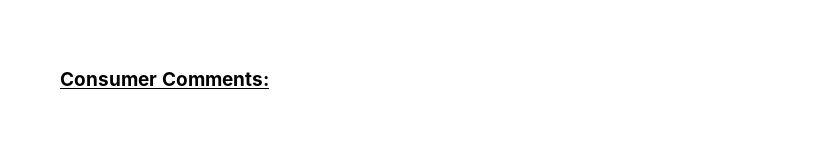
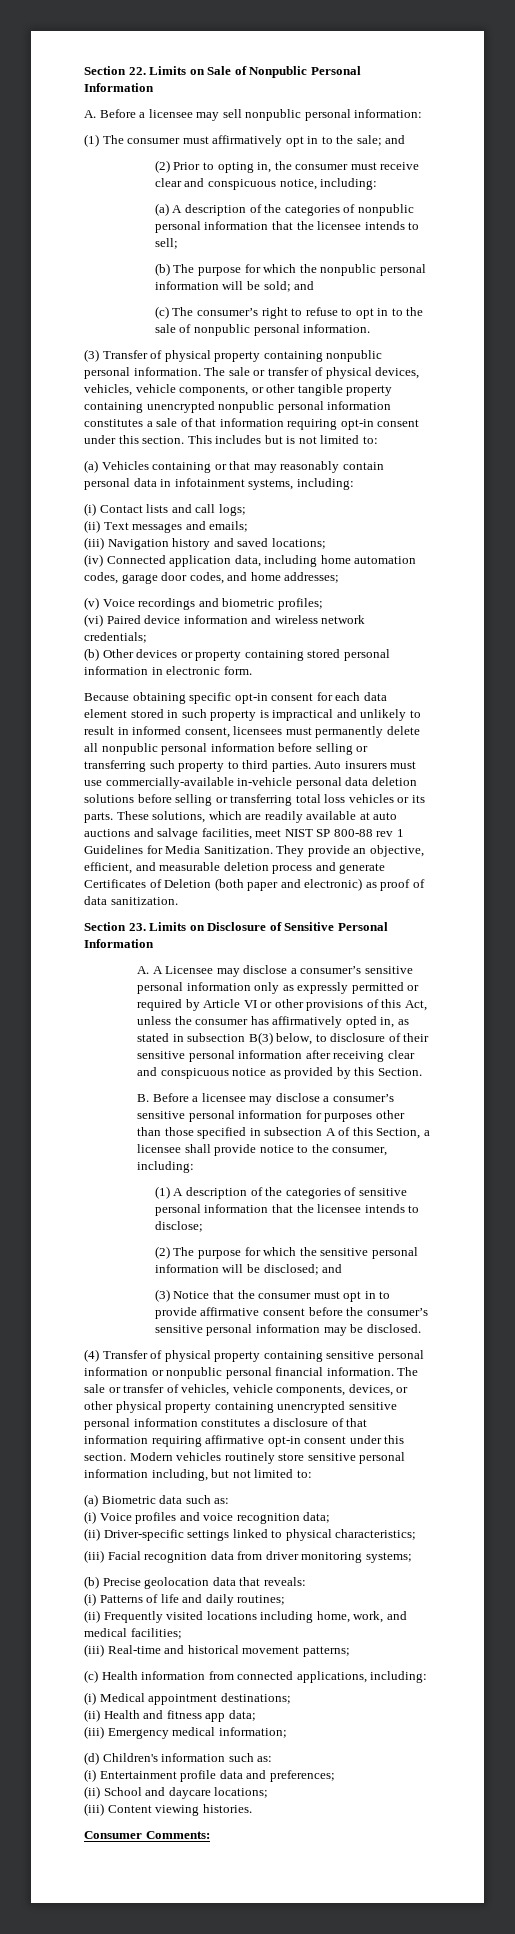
(60, 79) none -> [84,66,361,78] [84,83,154,92] [84,109,423,121] [84,134,406,147] [154,160,420,173] [154,178,378,190] [154,203,414,216] [154,221,420,233] [154,238,178,249] [154,263,426,276] [154,281,315,292] [154,306,424,319] [154,324,371,336] [84,349,383,362] [84,367,420,379] [84,384,393,396] [84,401,392,413] [84,418,420,430] [84,435,378,444] [84,460,384,473] [84,478,354,490] [84,503,246,516] [84,520,249,533] [84,537,326,550] [84,554,417,567] [84,572,340,584] [84,597,323,610] [84,614,366,627] [84,632,147,643] [84,648,390,661] [84,666,252,675] [84,692,387,704] [84,709,421,721] [84,726,420,738] [84,743,369,755] [84,760,417,772] [84,777,417,789] [84,794,425,806] [84,811,398,823] [84,828,404,840] [84,845,424,857] [84,862,386,874] [84,878,425,891] [84,896,178,905] [84,922,388,931] [84,939,154,948] [137,965,413,977] [137,982,420,994] [137,999,427,1011] [137,1016,409,1028] [137,1032,430,1045] [137,1050,415,1062] [137,1067,422,1079] [137,1093,394,1105] [137,1110,405,1122] [137,1127,430,1139] [137,1144,388,1156] [137,1161,195,1173] [154,1186,407,1199] [154,1204,420,1216] [154,1221,203,1232] [154,1246,418,1259] [154,1264,343,1275] [154,1289,391,1302] [154,1307,428,1319] [154,1324,421,1336] [84,1349,424,1362] [84,1367,419,1379] [84,1384,409,1396] [84,1401,397,1413] [84,1418,368,1430] [84,1435,405,1447] [84,1452,406,1464] [84,1469,312,1481] [84,1494,230,1507] [84,1511,331,1524] [84,1528,417,1541] [84,1550,412,1563] [84,1576,306,1589] [84,1593,286,1606] [84,1610,407,1623] [84,1628,182,1639] [84,1644,350,1657] [84,1670,428,1683] [84,1692,291,1705] [84,1709,256,1722] [84,1726,287,1739] [84,1752,273,1765] [84,1769,335,1782] [84,1786,269,1799] [84,1803,252,1816] Section 22. Limits on Sale of Nonpublic Personal Information // A. Before a licensee may sell nonpublic personal information: // (1) The consumer must affirmatively opt in to the sale; and // (2) Prior to opting in, the consumer must receive clear and conspicuous notice, including: // (a) A description of the categories of nonpublic personal information that the licensee intends to sell; // (b) The purpose for which the nonpublic personal information will be sold; and // (c) The consumer’s right to refuse to opt in to the sale of nonpublic personal information. // (3) Transfer of physical property containing nonpublic personal information. The sale or transfer of physical devices, vehicles, vehicle components, or other tangible property containing unencrypted nonpublic personal information constitutes a sale of that information requiring opt-in consent under this section. This includes but is not limited to: // (a) Vehicles containing or that may reasonably contain personal data in infotainment systems, including: // (i) Contact lists and call logs; // (ii) Text messages and emails; // (iii) Navigation history and saved locations; // (iv) Connected application data, including home automation codes, garage door codes, and home addresses; // (v) Voice recordings and biometric profiles; // (vi) Paired device information and wireless network credentials; // (b) Other devices or property containing stored personal information in electronic form. // Because obtaining specific opt-in consent for each data element stored in such property is impractical and unlikely to result in informed consent, licensees must permanently delete all nonpublic personal information before selling or transferring such property to third parties. Auto insurers must use commercially-available in-vehicle personal data deletion solutions before selling or transferring total loss vehicles or its parts. These solutions, which are readily available at auto auctions and salvage facilities, meet NIST SP 800-88 rev 1 Guidelines for Media Sanitization. They provide an objective, efficient, and measurable deletion process and generate Certificates of Deletion (both paper and electronic) as proof of data sanitization. // Section 23. Limits on Disclosure of Sensitive Personal Information // A. A Licensee may disclose a consumer’s sensitive personal information only as expressly permitted or required by Article VI or other provisions of this Act, unless the consumer has affirmatively opted in, as stated in subsection B(3) below, to disclosure of their sensitive personal information after receiving clear and conspicuous notice as provided by this Section. // B. Before a licensee may disclose a consumer’s sensitive personal information for purposes other than those specified in subsection A of this Section, a licensee shall provide notice to the consumer, including: // (1) A description of the categories of sensitive personal information that the licensee intends to disclose; // (2) The purpose for which the sensitive personal information will be disclosed; and // (3) Notice that the consumer must opt in to provide affirmative consent before the consumer’s sensitive personal information may be disclosed. // (4) Transfer of physical property containing sensitive personal information or nonpublic personal financial information. The sale or transfer of vehicles, vehicle components, devices, or other physical property containing unencrypted sensitive personal information constitutes a disclosure of that information requiring affirmative opt-in consent under this section. Modern vehicles routinely store sensitive personal information including, but not limited to: // (a) Biometric data such as: // (i) Voice profiles and voice recognition data; // (ii) Driver-specific settings linked to physical characteristics; // (iii) Facial recognition data from driver monitoring systems; // (b) Precise geolocation data that reveals: // (i) Patterns of life and daily routines; // (ii) Frequently visited locations including home, work, and medical facilities; // (iii) Real-time and historical movement patterns; // (c) Health information from connected applications, including: // (i) Medical appointment destinations; // (ii) Health and fitness app data; // (iii) Emergency medical information; // (d) Children's information such as: // (i) Entertainment profile data and preferences; // (ii) School and daycare locations; // (iii) Content viewing histories. //

